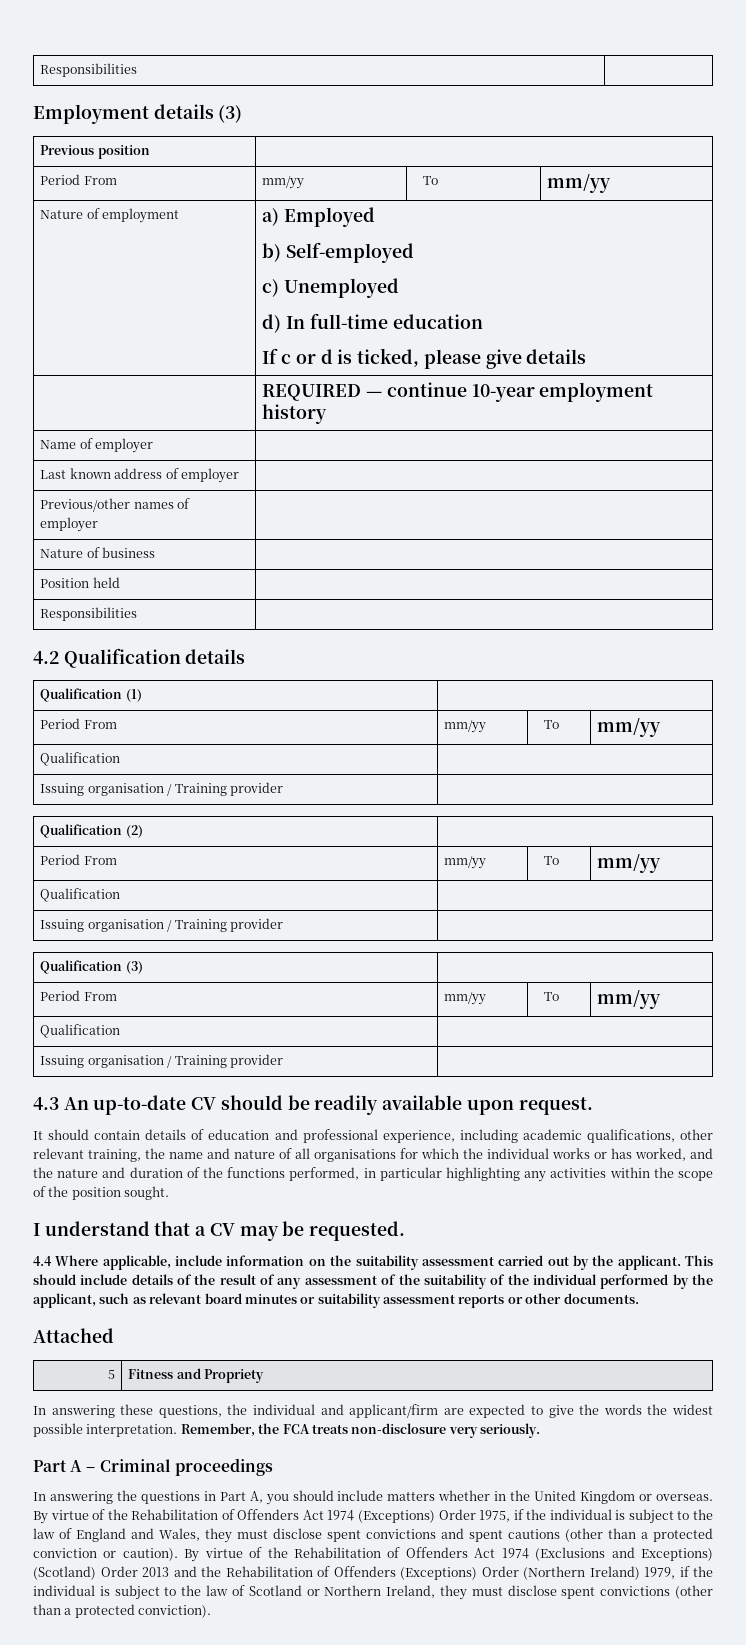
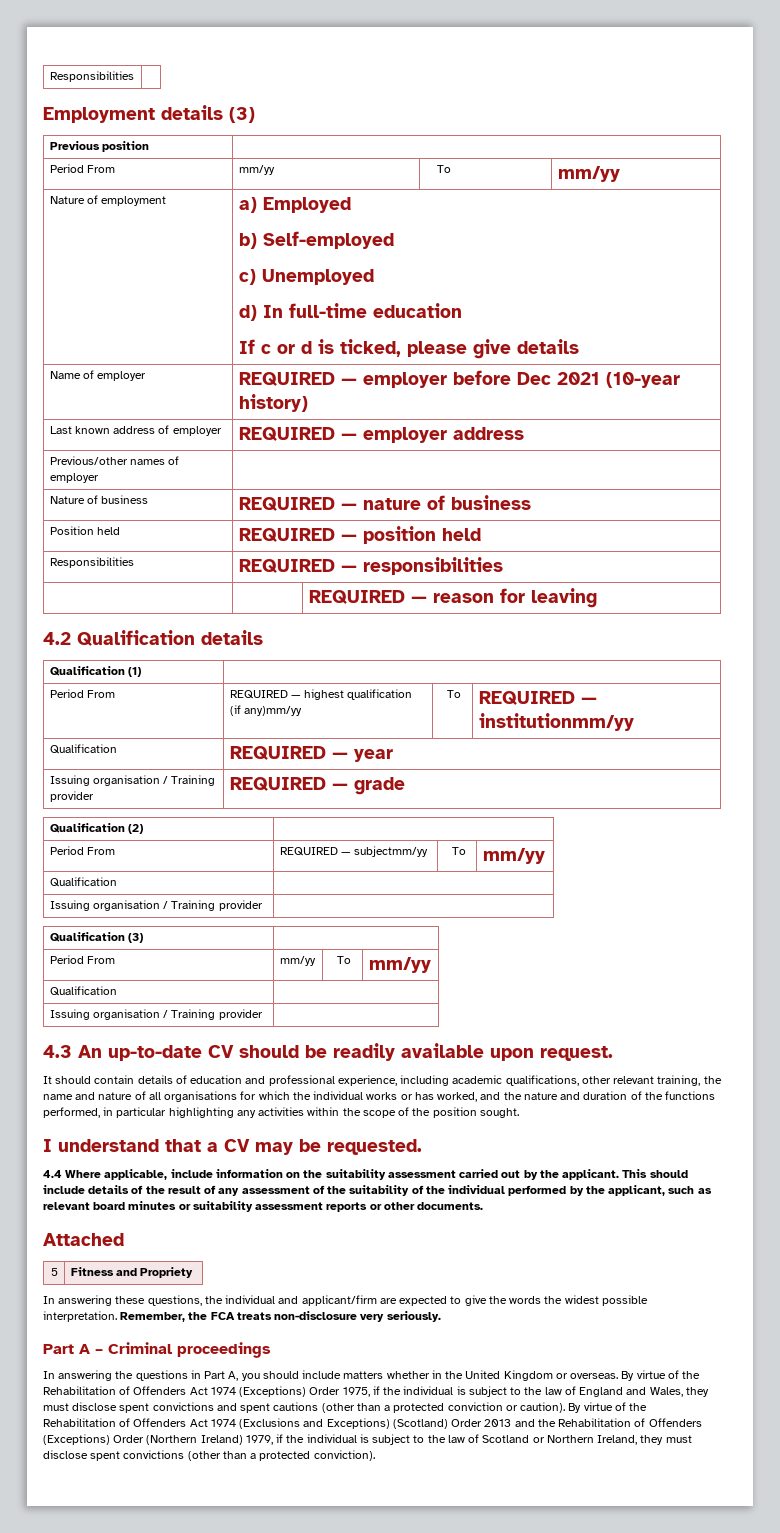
[262,382,654,402] [262,404,328,424] [40,438,154,453] | REQUIRED — continue 10-year employment history // Name of employer | -> [49,370,147,381] [238,370,680,388] [238,394,308,412] Name of employer | REQUIRED — employer before Dec 2021 (10-year history)
(239, 475) none -> [238,427,524,443] REQUIRED — employer address
[40,577,120,588] [40,607,138,621] // Position held | // Responsibilities | -> [238,495,531,511] [49,526,120,535] [238,526,481,544] [49,557,134,568] [238,557,503,575] [308,588,597,608] REQUIRED — nature of business // Position held | REQUIRED — position held // Responsibilities | REQUIRED — responsibilities // | | REQUIRED — reason for leaving
[444,720,487,733] [544,720,560,729] [597,718,662,737] [40,752,121,766] [40,782,283,796] mm/yy | To | mm/yy // Qualification | // Issuing organisation / Training provider | -> [229,689,413,700] [229,705,302,716] [446,690,461,698] [478,691,597,705] [478,713,634,731] [49,744,117,754] [229,746,393,762] [49,775,216,786] [49,791,94,802] [229,777,405,795] REQUIRED — highest qualification (if any)mm/yy | To | REQUIRED — institutionmm/yy // Qualification | REQUIRED — year // Issuing organisation / Training provider | REQUIRED — grade
[444,856,487,869] mm/yy -> [279,846,429,857] REQUIRED — subjectmm/yy

